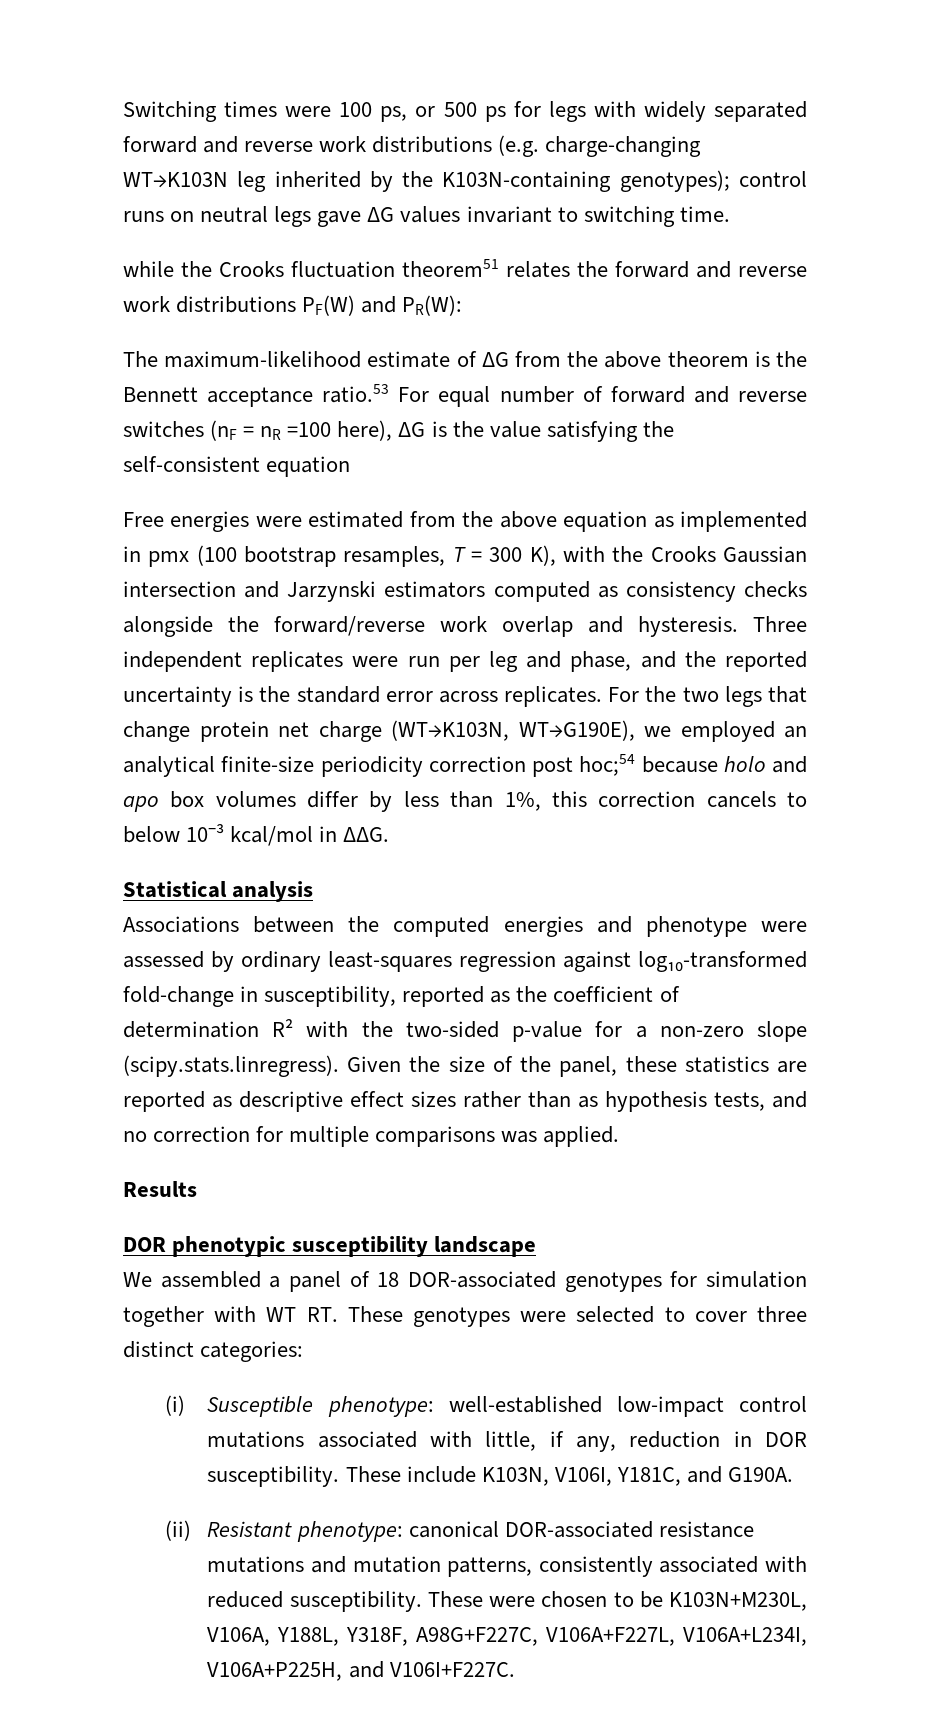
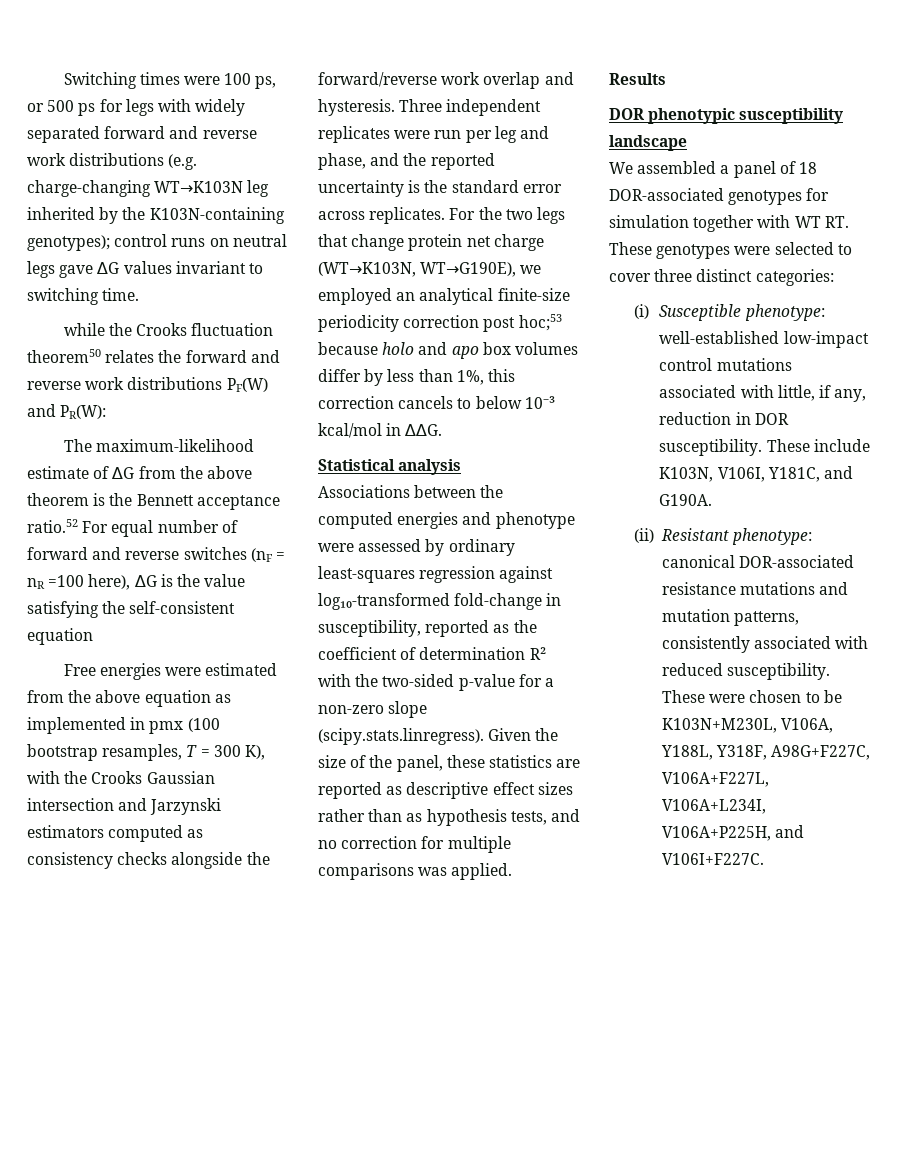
[402,259,499,277] theorem51 -> [27,349,101,363] theorem50
[322,384,390,403] ratio.53 -> [27,519,78,533] ratio.52
[579,754,636,776] hoc;54 -> [518,314,562,331] hoc;53

